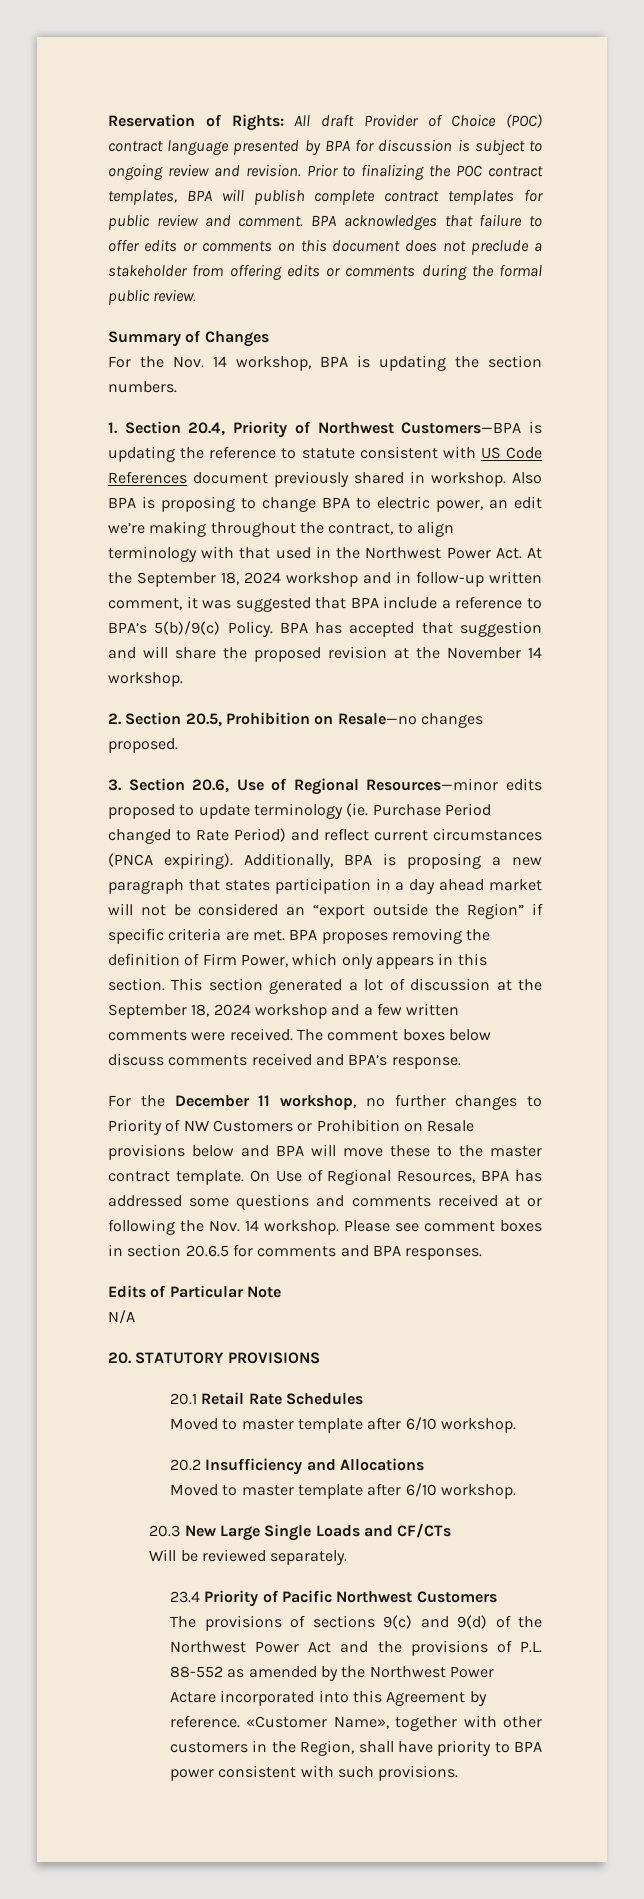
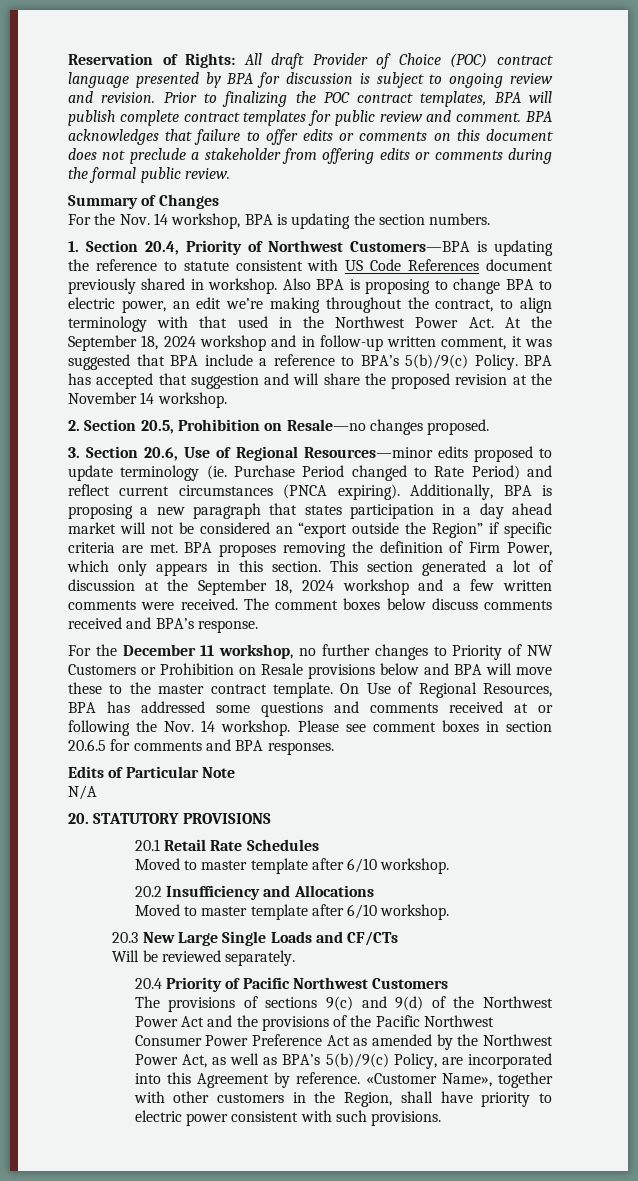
[170,1591,201,1603] 23.4 -> [134,978,162,989] 20.4
[519,1641,542,1653] [170,1666,224,1678] P.L. 88-552 -> [350,1015,495,1027] [134,1034,350,1046] the Pacific Northwest Consumer Power Preference Act
[170,1691,217,1703] Actare -> [181,1053,463,1069] Act, as well as BPA’s 5(b)/9(c) Policy, are
[514,1741,542,1752] BPA -> [134,1110,182,1122] electric

